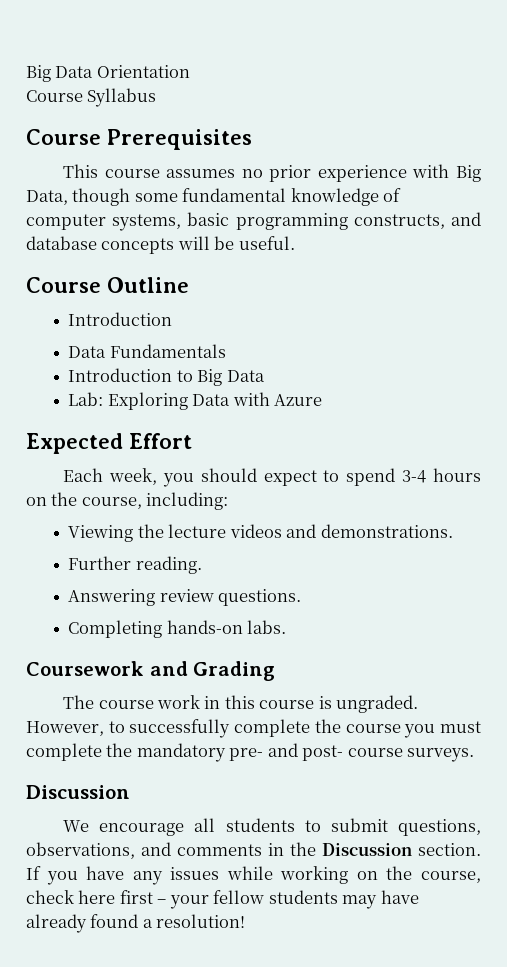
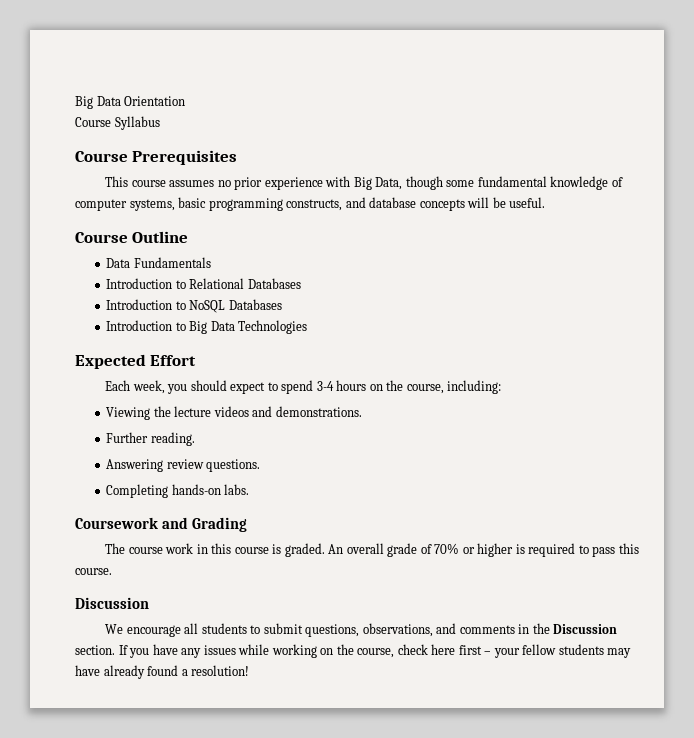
[68,312,173,326] // Introduction -> (189, 237) none
(226, 351) none -> [106,278,301,289] [106,299,282,313] // Introduction to Relational Databases // Introduction to NoSQL Databases
[68,392,323,410] // Lab: Exploring Data with Azure -> [238,320,308,334] Technologies
[336,695,419,713] [26,719,481,738] [26,743,475,762] ungraded. However, to successfully complete the course you must complete the mandatory pre- and post- course surveys. -> [284,543,639,557] [75,568,112,575] graded. An overall grade of 70% or higher is required to pass this course.

